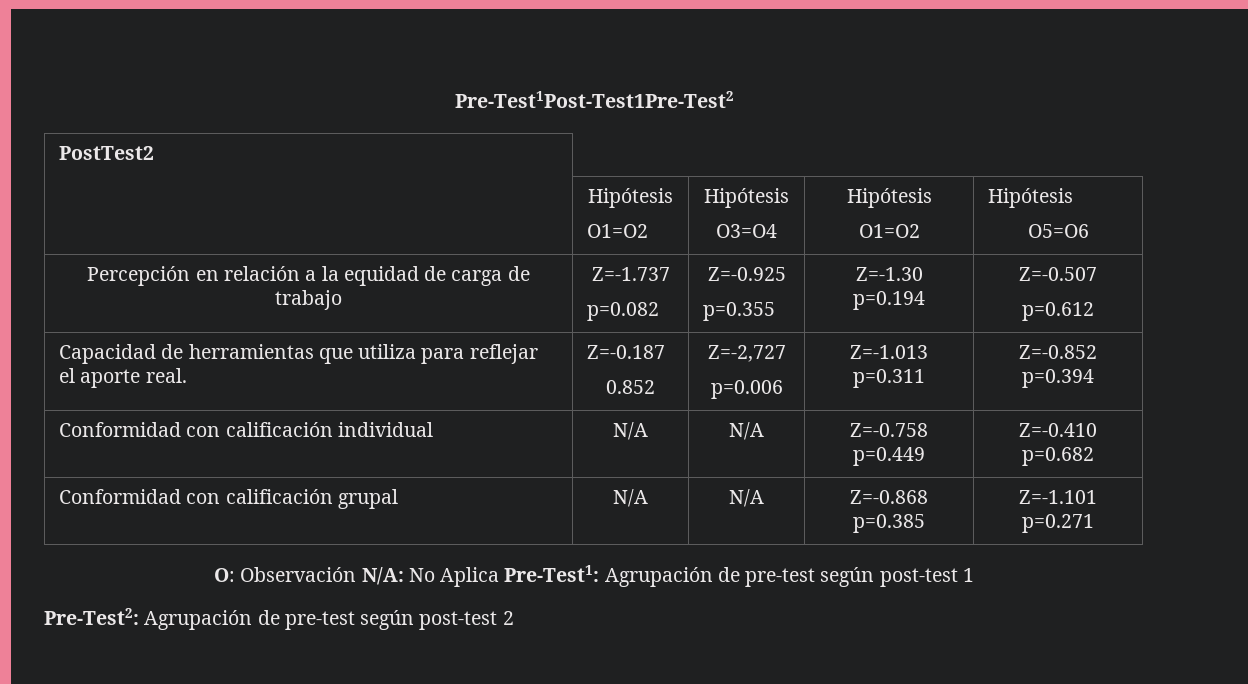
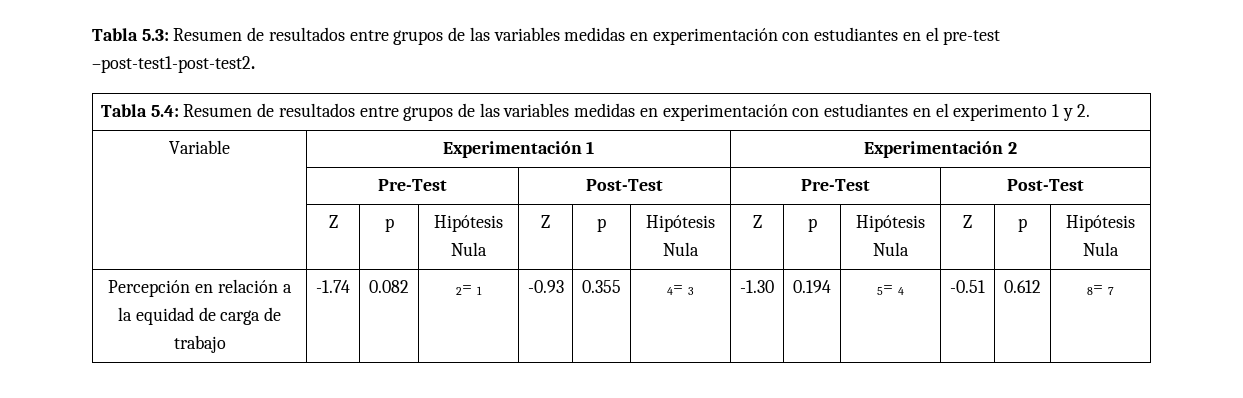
[454,91,734,108] [59,146,155,160] [588,188,673,208] [587,224,649,238] [704,188,789,208] [716,224,777,238] [846,188,932,208] [858,224,920,238] [988,188,1074,208] [1027,224,1089,238] Pre-Test1Post-Test1Pre-Test2 // PostTest2 // | Hipótesis // O1=O2 | Hipótesis // O3=O4 | Hipótesis // O1=O2 | Hipótesis // O5=O6 -> [92,27,1001,45] [92,56,255,73] [100,103,1091,121] [169,140,230,154] [442,141,595,158] [864,141,1017,158] [378,179,447,191] [586,179,663,191] [801,179,870,191] [1007,179,1084,191] [328,215,338,228] [384,218,394,232] [434,215,503,232] [451,242,487,256] [541,215,550,228] [597,218,606,232] [646,215,715,232] [663,242,699,256] [752,215,762,228] [807,218,817,232] [856,215,925,232] [873,242,909,256] [963,215,972,228] [1018,218,1027,232] [1066,215,1135,232] [1083,242,1119,256] Tabla 5.3: Resumen de resultados entre grupos de las variables medidas en experimentación con estudiantes en el pre-test –post-test1-post-test2. // Tabla 5.4: Resumen de resultados entre grupos de las variables medidas en experimentación con estudiantes en el experimento 1 y 2. // Variable | Experimentación 1 | Experimentación 2 // | Pre-Test | Post-Test | Pre-Test | Post-Test // | Z | p | Hipótesis Nula | Z | p | Hipótesis Nula | Z | p | Hipótesis Nula | Z | p | Hipótesis Nula
[591,267,670,281] [587,302,660,321] [707,267,786,281] [703,302,776,321] [855,267,923,281] [853,291,925,310] [1019,267,1097,281] [1022,302,1094,321] [59,344,538,364] [59,368,187,388] [587,345,666,359] [606,380,655,394] [707,345,786,362] [710,380,783,399] [850,345,928,359] [853,369,925,388] [1019,345,1097,359] [1022,369,1094,388] [59,422,433,437] [613,422,648,440] [729,422,764,440] [850,423,928,437] [853,447,925,466] [1019,423,1097,437] [1022,447,1094,466] [59,489,398,509] [613,489,648,507] [729,489,764,507] [850,490,928,504] [853,514,925,533] [1019,490,1097,504] [1022,514,1094,533] [214,565,974,587] [44,608,514,630] Z=-1.737 // p=0.082 | Z=-0.925 // p=0.355 | Z=-1.30 p=0.194 | Z=-0.507 // p=0.612 // Capacidad de herramientas que utiliza para reflejar el aporte real. | Z=-0.187 // 0.852 | Z=-2,727 // p=0.006 | Z=-1.013 p=0.311 | Z=-0.852 p=0.394 // Conformidad con calificación individual | N/A | N/A | Z=-0.758 p=0.449 | Z=-0.410 p=0.682 // Conformidad con calificación grupal | N/A | N/A | Z=-0.868 p=0.385 | Z=-1.101 p=0.271 // O: Observación N/A: No Aplica Pre-Test1: Agrupación de pre-test según post-test 1 // Pre-Test2: Agrupación de pre-test según post-test 2 -> [316,280,350,293] [369,280,409,293] [456,285,482,295] [527,280,564,293] [582,280,621,293] [667,285,694,295] [740,280,774,293] [793,280,831,293] [877,285,904,295] [950,280,985,293] [1004,280,1041,293] [1087,285,1114,295] -1.74 | 0.082 | 2= 1 | -0.93 | 0.355 | 4= 3 | -1.30 | 0.194 | 5= 4 | -0.51 | 0.612 | 8= 7

